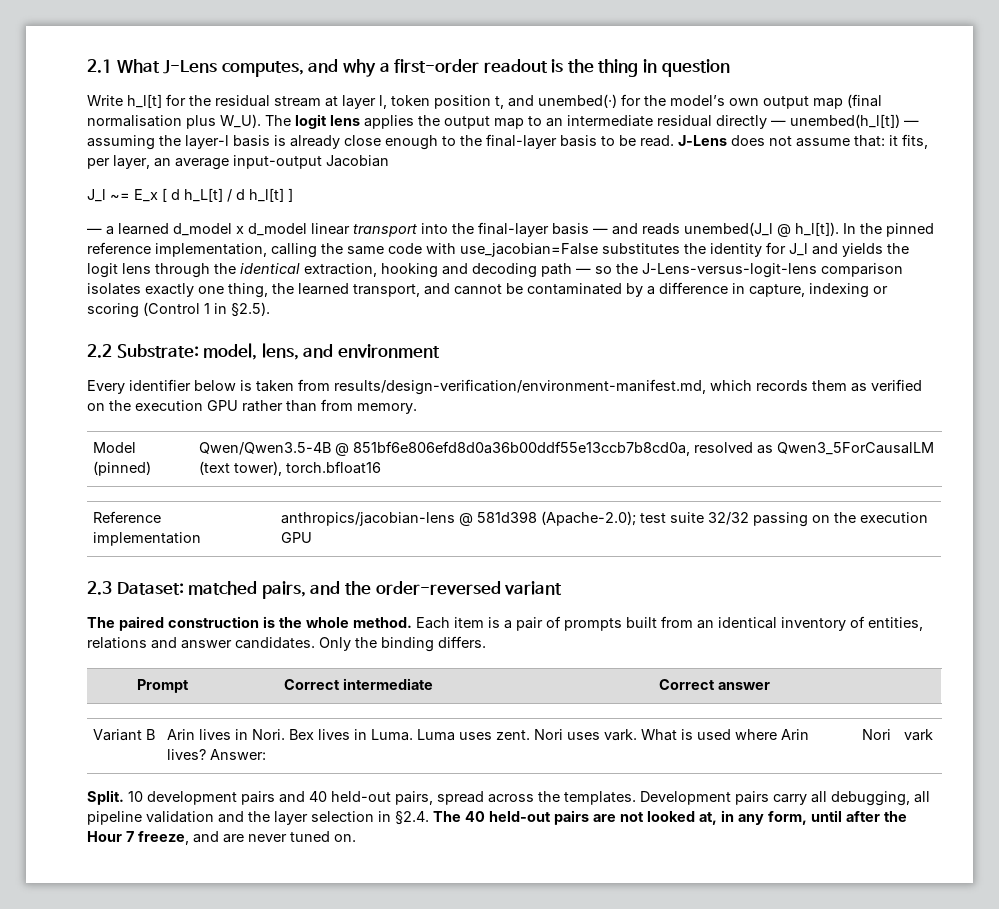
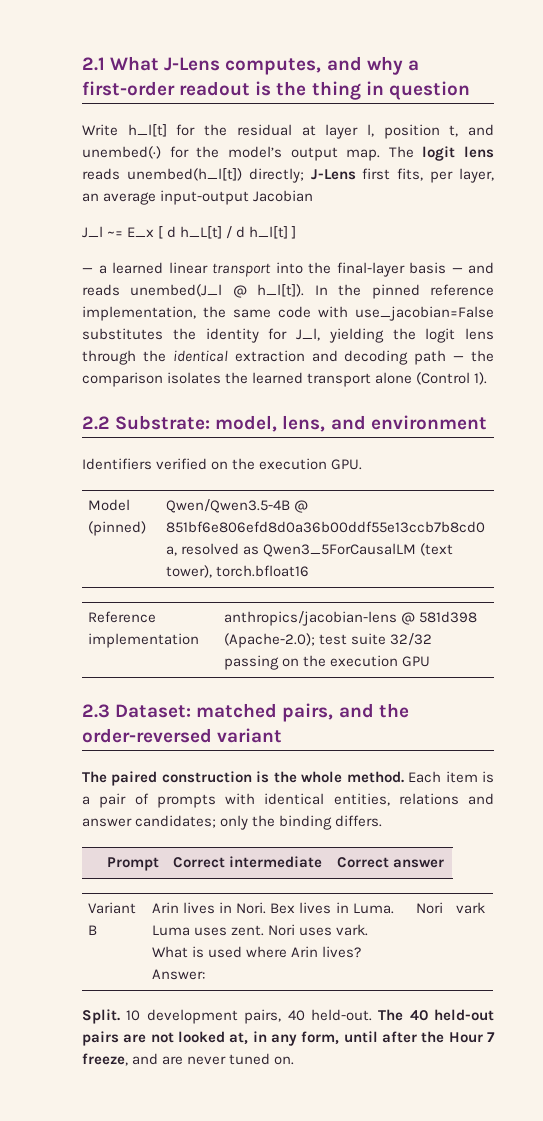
[274,96,321,107] stream -> (292, 130) none
[391,95,430,106] token -> (374, 130) none
[729,94,882,109] [87,114,919,129] [87,134,898,150] own output map (final normalisation plus W_U). The logit lens applies the output map to an intermediate residual directly — unembed(h_l[t]) — assuming the layer-l basis is already close enough to the final-layer basis to be read. J-Lens does not assume that: it -> [290,146,494,161] [82,168,391,183] output map. The logit lens reads unembed(h_l[t]) directly; J-Lens first
[173,223,307,236] d_model x d_model -> (163, 268) none
[271,243,317,258] calling -> (196, 313) none
[789,243,883,257] J_l and yields -> [296,328,384,343] J_l, yielding
[304,263,438,278] extraction, hooking -> [234,350,305,362] extraction
[595,263,903,278] [87,282,888,298] [87,302,270,318] so the J-Lens-versus-logit-lens comparison isolates exactly one thing, the learned transport, and cannot be contaminated by a difference in capture, indexing or scoring (Control 1 in §2.5). -> [471,350,494,362] [82,372,488,387] the comparison isolates the learned transport alone (Control 1).
[87,379,922,395] [87,399,417,414] Every identifier below is taken from results/design-verification/environment-manifest.md, which records them as verified on the execution GPU rather than from memory. -> [82,458,363,470] Identifiers verified on the execution GPU.
[626,616,865,631] built from an identical inventory of -> [225,793,325,805] with identical
[235,637,351,651] candidates. Only -> [135,815,249,830] candidates; only
[241,791,930,806] [87,811,429,825] pairs and 40 held-out pairs, spread across the templates. Development pairs carry all debugging, all pipeline validation and the layer selection in §2.4. -> [244,1009,372,1024] pairs, 40 held-out.

